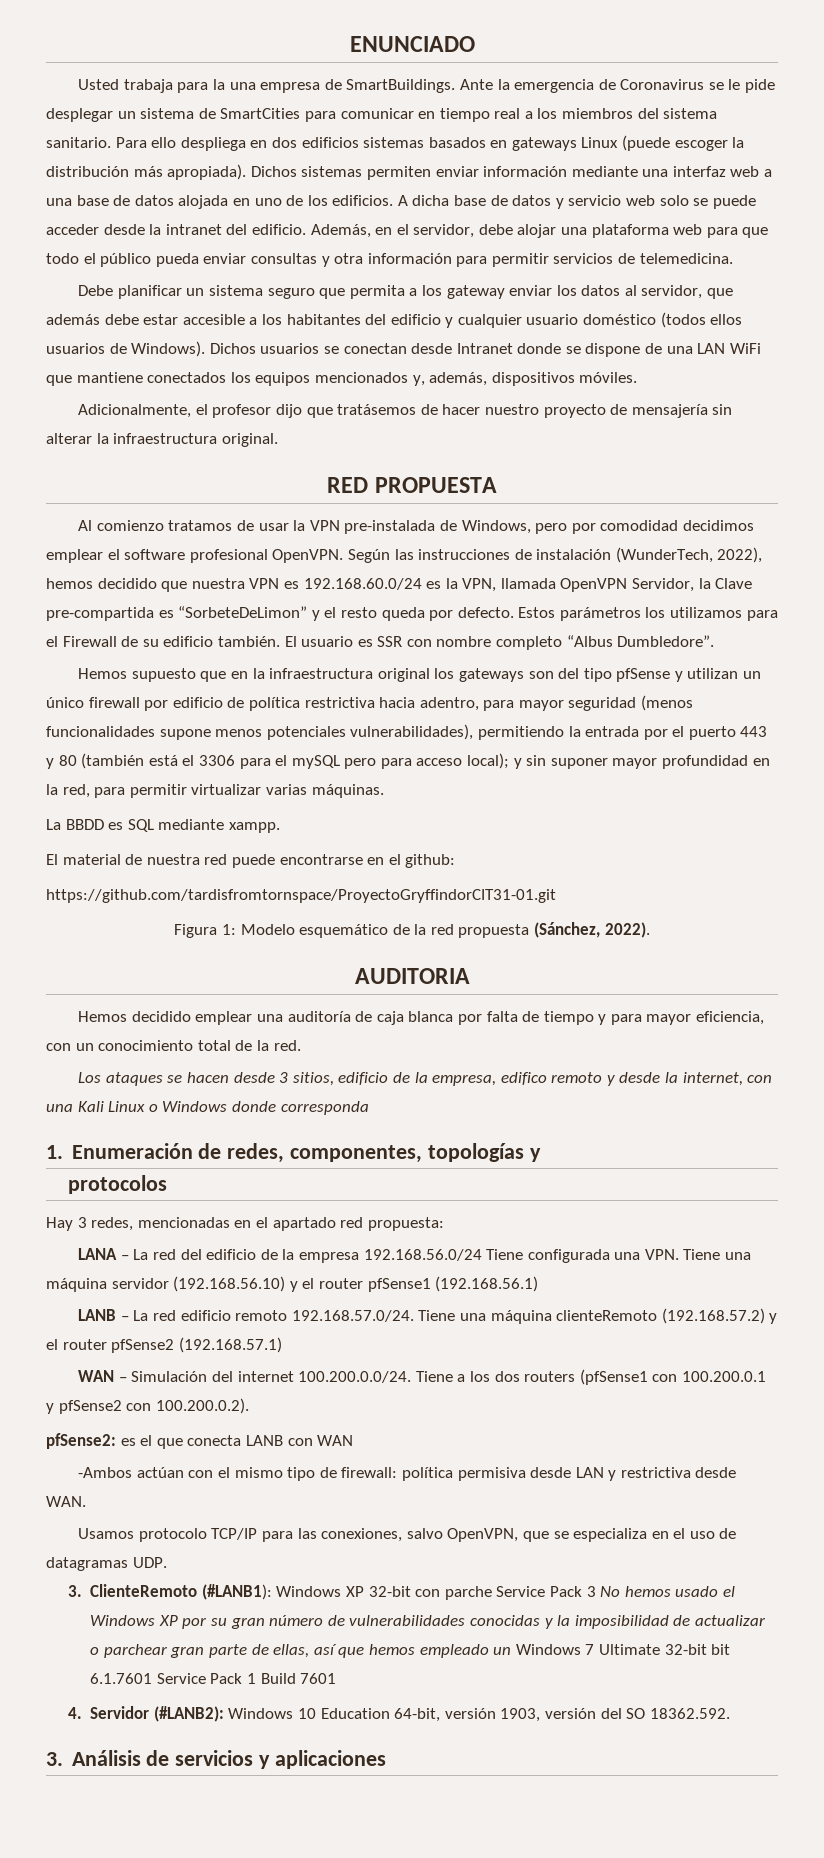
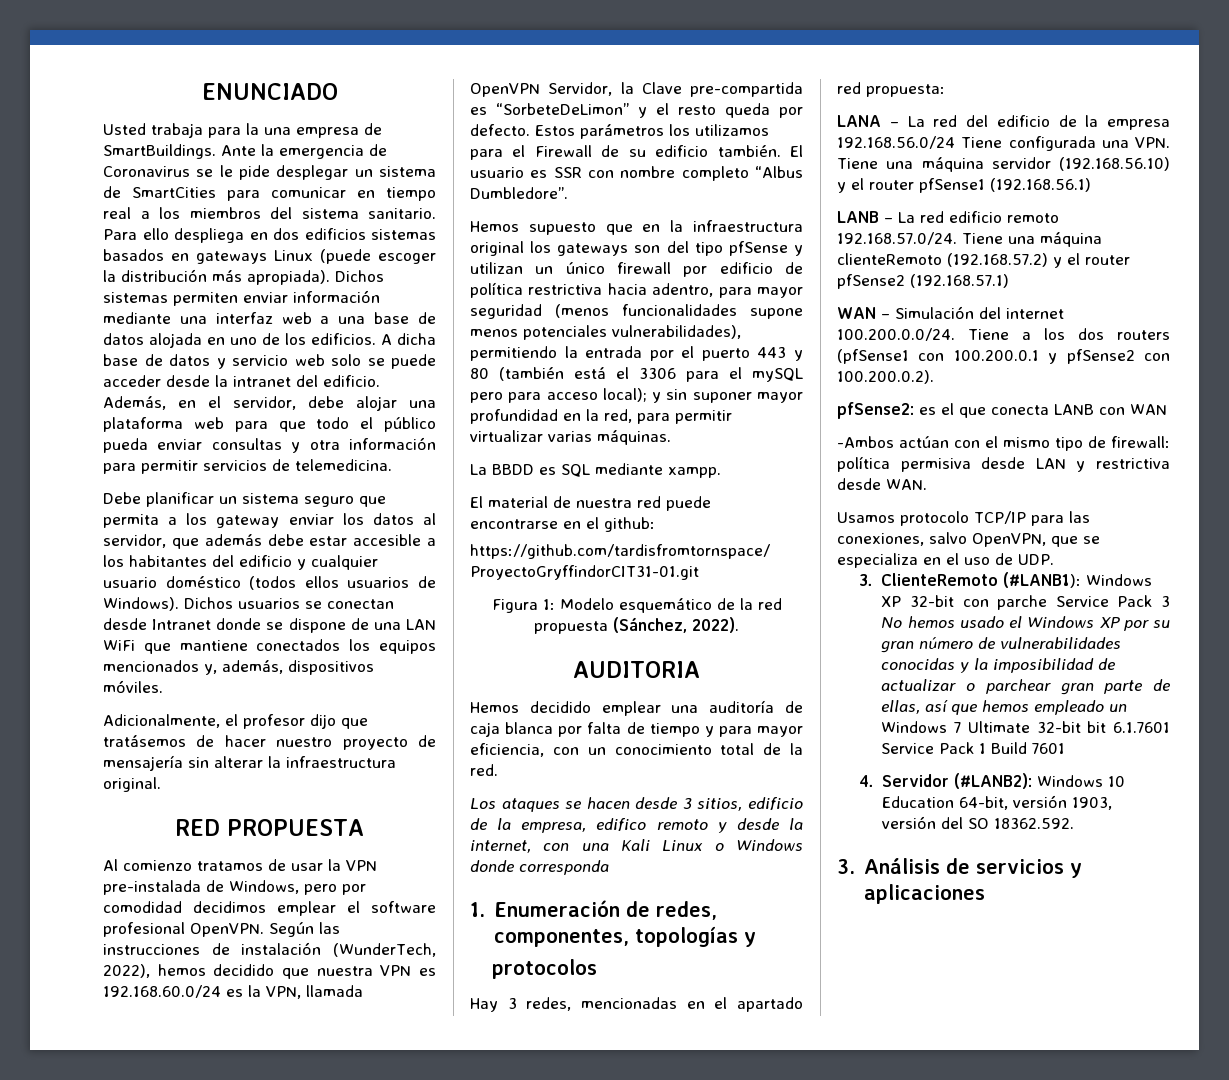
[46,1557,128,1571] datagramas -> (1013, 559) none

